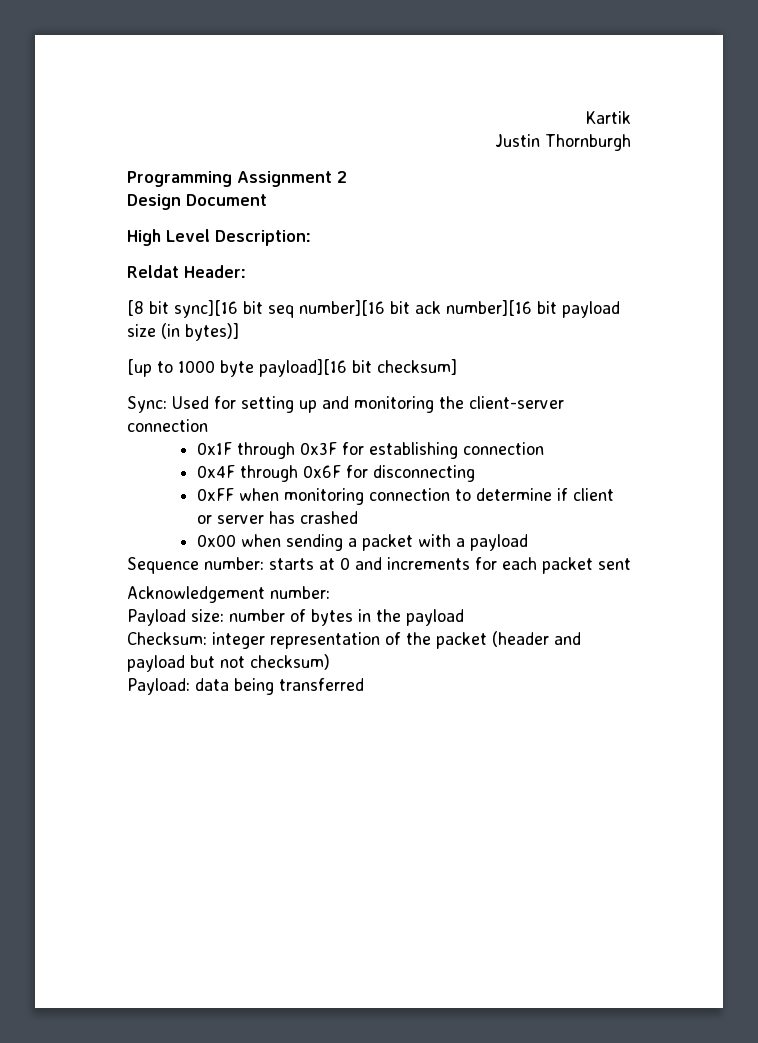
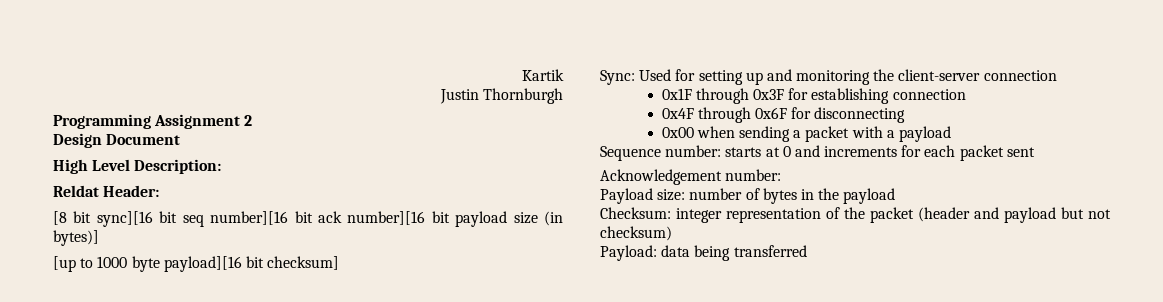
[197,488,615,505] [197,511,359,524] // 0xFF when monitoring connection to determine if client or server has crashed -> (906, 115) none

